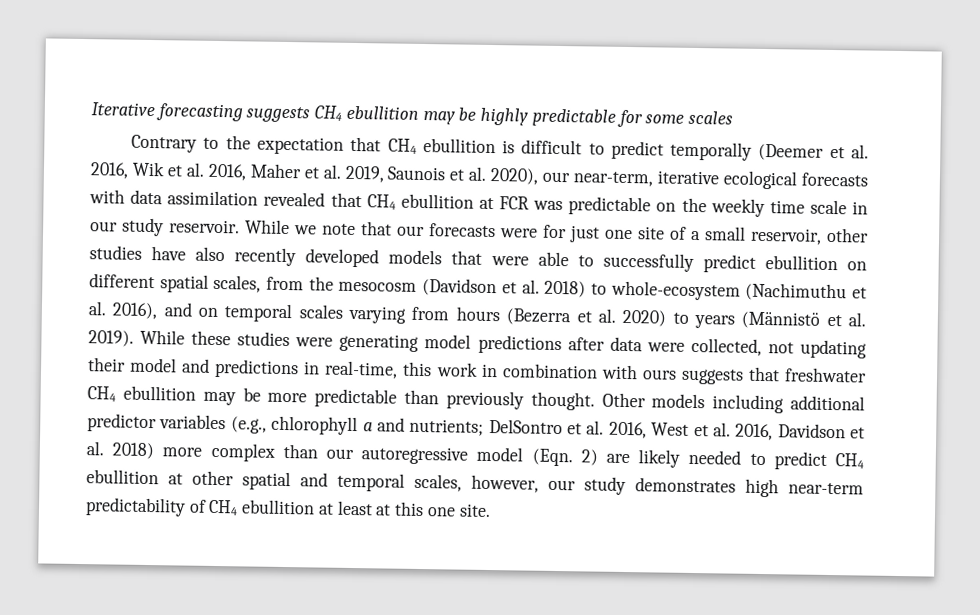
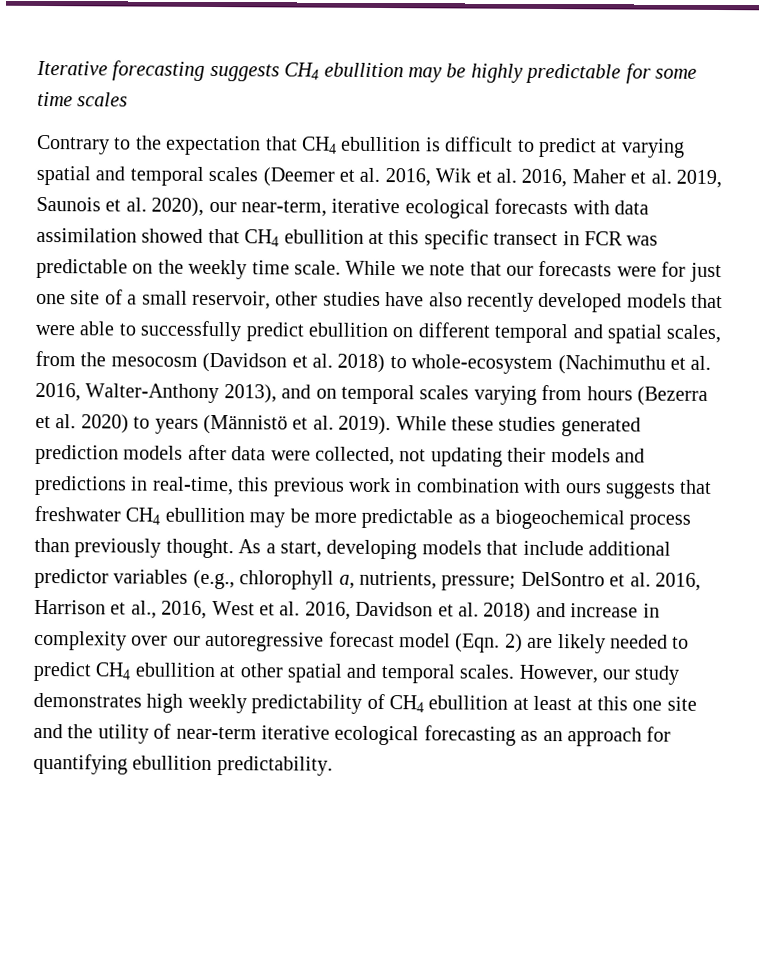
(685, 119) none -> [37,91,73,107] time
[670,141,753,161] temporally -> [601,138,685,158] [36,165,259,186] at varying spatial and temporal scales
[263,191,326,207] revealed -> [141,228,204,243] showed
(494, 203) none -> [388,229,580,250] this specific transect in
[809,199,868,215] [90,217,240,237] scale in our study reservoir. -> [294,260,341,275] scale.
(155, 281) none -> [494,323,603,344] temporal and
[112,302,159,320] 2016), -> [35,382,277,404] 2016, Walter-Anthony 2013),
[295,333,562,355] were generating model predictions -> [560,417,641,437] [35,444,184,465] generated prediction models
[130,357,178,373] model -> [550,448,611,463] models
(433, 369) none -> [272,477,345,497] previous
[404,389,785,414] than previously thought. Other models including -> [457,509,691,530] [34,537,584,560] as a biogeochemical process than previously thought. As a start, developing models that include
[362,417,485,436] a and nutrients; -> [338,570,517,591] a, nutrients, pressure;
(647, 430) none -> [34,599,208,619] Harrison et al., 2016,
[162,442,318,462] more complex than -> [535,602,660,618] [34,630,169,651] and increase in complexity over
(469, 455) none -> [328,631,395,648] forecast
[414,473,539,493] scales, however, -> [459,664,598,684] scales. However,
[788,482,864,495] near-term -> [187,693,247,714] weekly
[458,503,491,518] site. -> [666,696,697,711] [33,723,672,747] [33,753,333,776] site and the utility of near-term iterative ecological forecasting as an approach for quantifying ebullition predictability.

